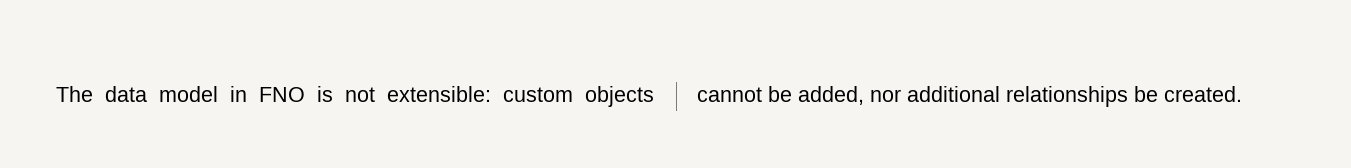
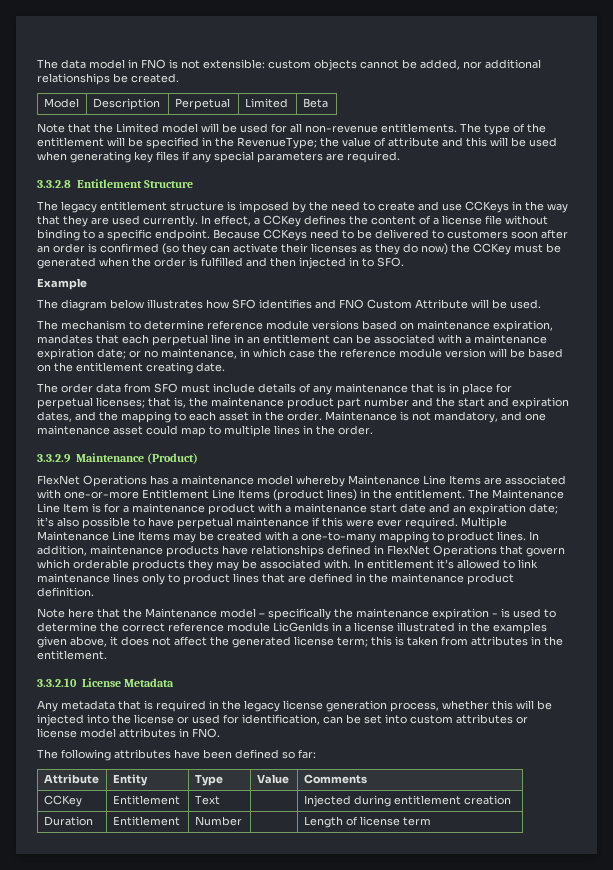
(1242, 94) none -> [43,98,79,108] [92,98,160,110] [174,98,230,110] [244,98,288,108] [302,98,328,108] [37,123,546,135] [37,137,557,149] [37,151,400,163] [37,179,193,188] [37,201,568,213] [37,215,548,227] [37,229,568,241] [37,243,561,255] [37,257,404,269] [37,278,87,290] [37,299,541,311] [37,320,553,332] [37,334,547,346] [37,348,563,360] [37,362,225,374] [37,383,512,395] [37,397,569,409] [37,411,546,423] [37,425,373,437] [37,453,198,464] [37,475,566,487] [37,489,564,501] [37,503,558,515] [37,517,507,529] [37,531,539,543] [37,545,565,557] [37,559,538,571] [37,573,514,585] [37,587,94,597] [37,608,556,620] [37,622,547,634] [37,636,563,648] [37,650,107,660] [37,678,174,687] [37,700,552,712] [37,714,528,726] [37,728,220,738] [37,749,316,761] [43,774,99,784] [112,774,148,786] [194,774,223,786] [256,774,289,784] [303,774,367,784] [43,795,82,807] [112,795,180,805] [194,795,220,805] [303,795,511,807] [43,816,93,826] [112,816,180,826] [194,816,242,826] [303,816,431,828] // Model | Description | Perpetual | Limited | Beta // Note that the Limited model will be used for all non-revenue entitlements. The type of the entitlement will be specified in the RevenueType; the value of attribute and this will be used when generating key files if any special parameters are required. // 3.3.2.8 Entitlement Structure // The legacy entitlement structure is imposed by the need to create and use CCKeys in the way that they are used currently. In effect, a CCKey defines the content of a license file without binding to a specific endpoint. Because CCKeys need to be delivered to customers soon after an order is confirmed (so they can activate their licenses as they do now) the CCKey must be generated when the order is fulfilled and then injected in to SFO. // Example // The diagram below illustrates how SFO identifies and FNO Custom Attribute will be used. // The mechanism to determine reference module versions based on maintenance expiration, mandates that each perpetual line in an entitlement can be associated with a maintenance expiration date; or no maintenance, in which case the reference module version will be based on the entitlement creating date. // The order data from SFO must include details of any maintenance that is in place for perpetual licenses; that is, the maintenance product part number and the start and expiration dates, and the mapping to each asset in the order. Maintenance is not mandatory, and one maintenance asset could map to multiple lines in the order. // 3.3.2.9 Maintenance (Product) // FlexNet Operations has a maintenance model whereby Maintenance Line Items are associated with one-or-more Entitlement Line Items (product lines) in the entitlement. The Maintenance Line Item is for a maintenance product with a maintenance start date and an expiration date; it’s also possible to have perpetual maintenance if this were ever required. Multiple Maintenance Line Items may be created with a one-to-many mapping to product lines. In addition, maintenance products have relationships defined in FlexNet Operations that govern which orderable products they may be associated with. In entitlement it’s allowed to link maintenance lines only to product lines that are defined in the maintenance product definition. // Note here that the Maintenance model – specifically the maintenance expiration - is used to determine the correct reference module LicGenIds in a license illustrated in the examples given above, it does not affect the generated license term; this is taken from attributes in the entitlement. // 3.3.2.10 License Metadata // Any metadata that is required in the legacy license generation process, whether this will be injected into the license or used for identification, can be set into custom attributes or license model attributes in FNO. // The following attributes have been defined so far: // Attribute | Entity | Type | Value | Comments // CCKey | Entitlement | Text | | Injected during entitlement creation // Duration | Entitlement | Number | | Length of license term

